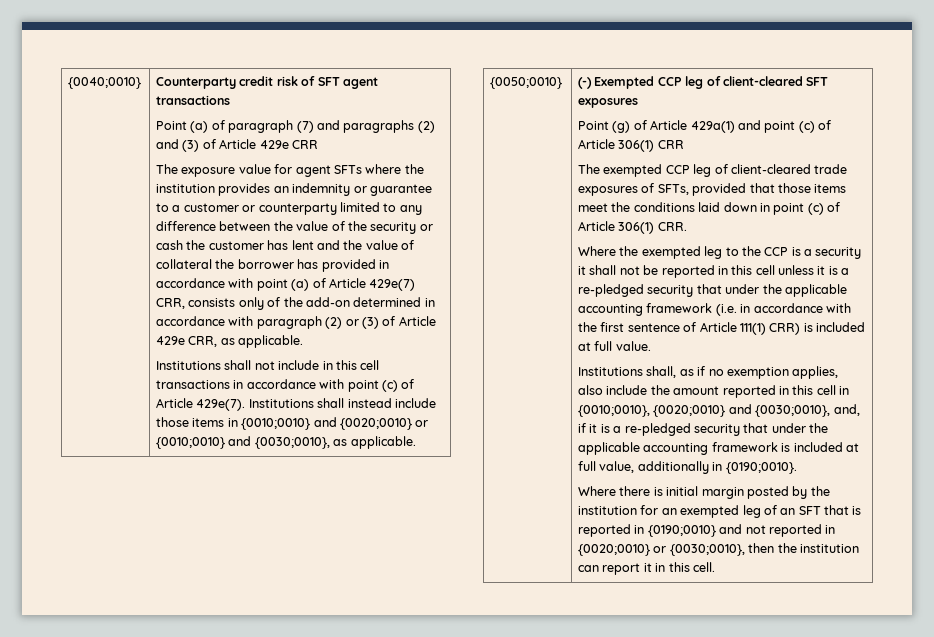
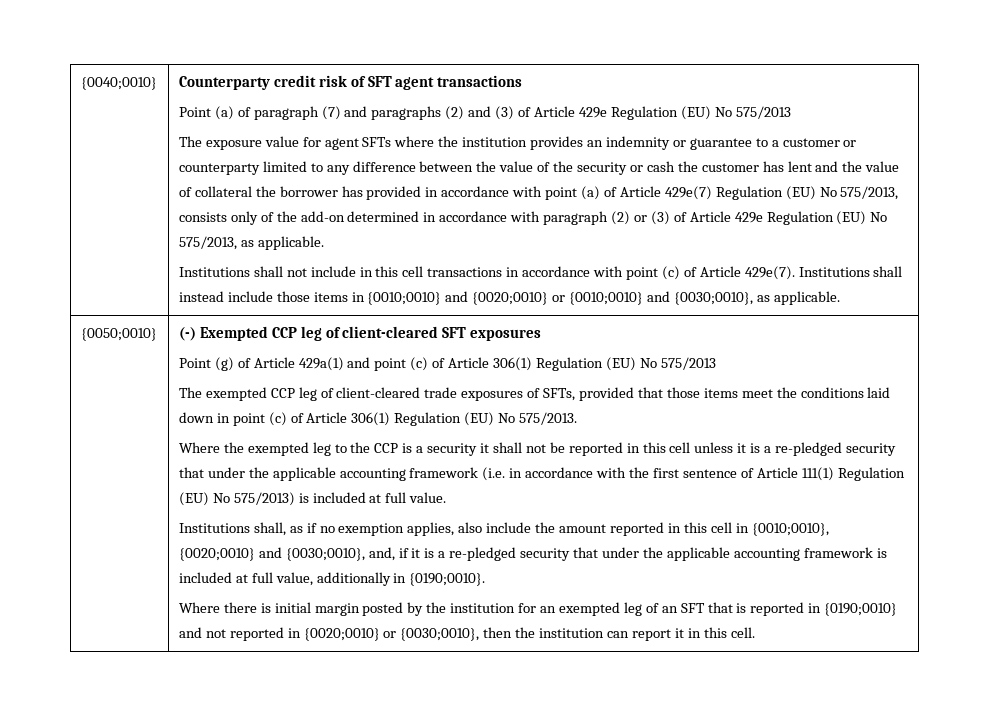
[291,140,318,149] CRR -> [610,106,791,120] Regulation (EU) No 575/2013
[156,298,186,309] CRR, -> [715,186,899,200] Regulation (EU) No 575/2013,
[188,336,218,347] CRR, -> [766,211,888,225] [178,236,237,250] Regulation (EU) No 575/2013,
[657,140,684,149] CRR -> [535,357,716,371] Regulation (EU) No 575/2013
[657,222,687,231] CRR. -> [394,412,578,426] Regulation (EU) No 575/2013.
[769,323,801,335] CRR) -> [837,467,905,481] [178,492,295,506] Regulation (EU) No 575/2013)

